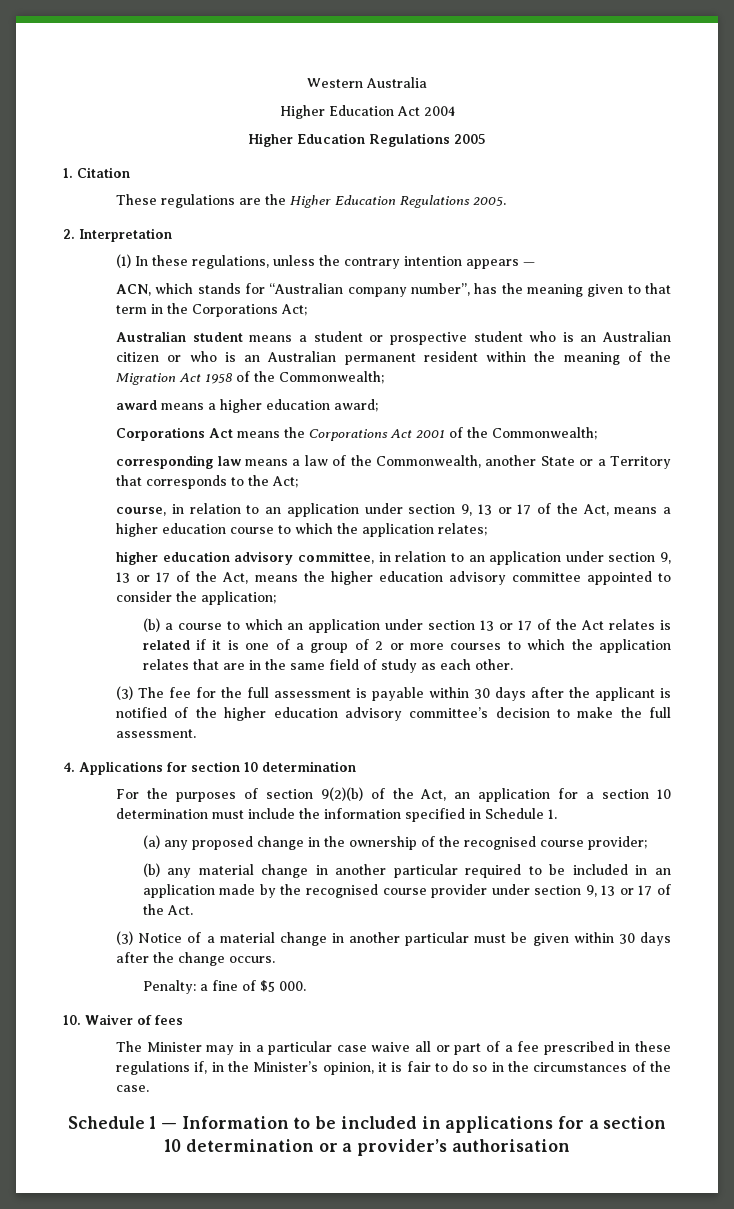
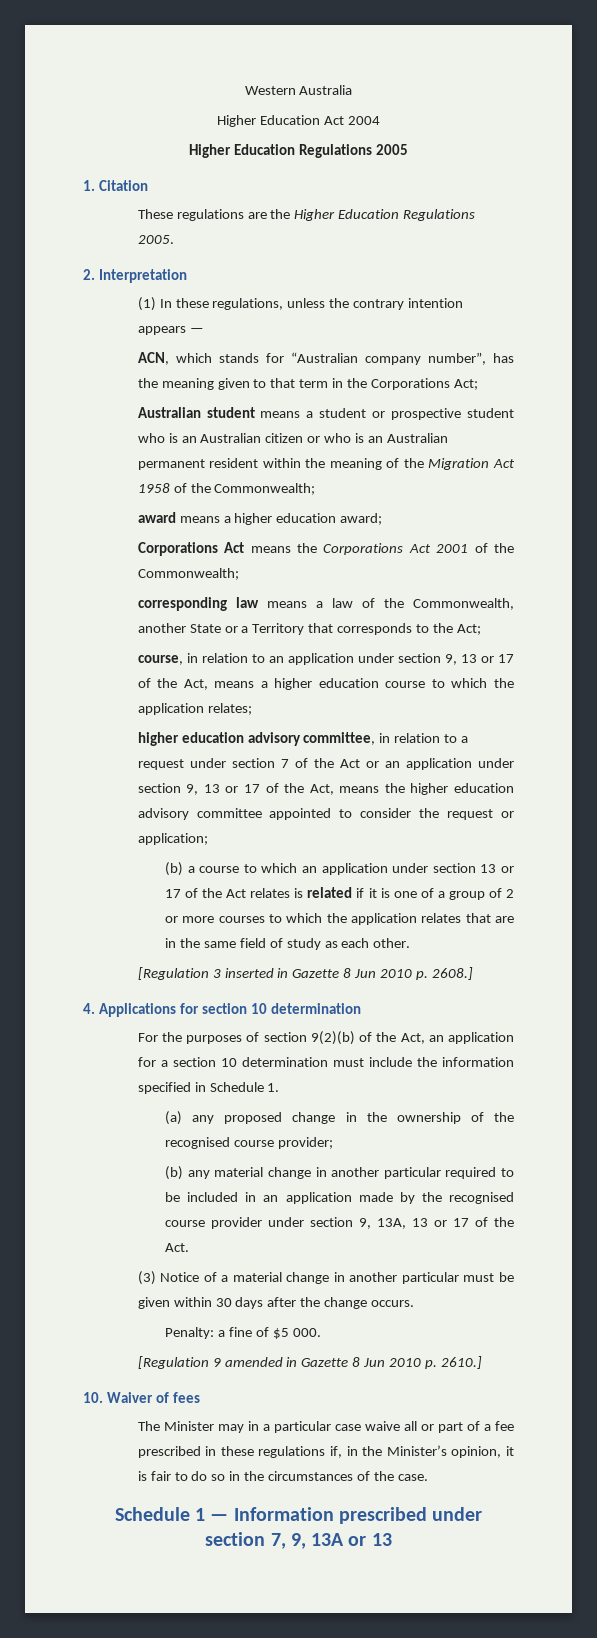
(464, 557) none -> [461,736,469,743] [137,758,379,770] a request under section 7 of the Act or
(198, 596) none -> [447,809,514,820] request or
[116,686,671,701] [116,707,671,721] [116,729,197,738] (3) The fee for the full assessment is payable within 30 days after the applicant is notified of the higher education advisory committee’s decision to make the full assessment. -> [137,967,473,980] [Regulation 3 inserted in Gazette 8 Jun 2010 p. 2608.]
(597, 891) none -> [377,1218,407,1229] 13A,
(306, 986) none -> [137,1356,482,1369] // [Regulation 9 amended in Gazette 8 Jun 2010 p. 2610.]
[293,1116,667,1133] [164,1139,570,1156] to be included in applications for a section 10 determination or a provider’s authorisation -> [338,1507,483,1524] [205,1532,392,1549] prescribed under section 7, 9, 13A or 13

